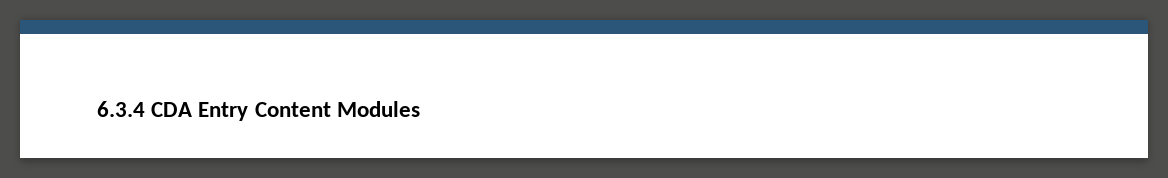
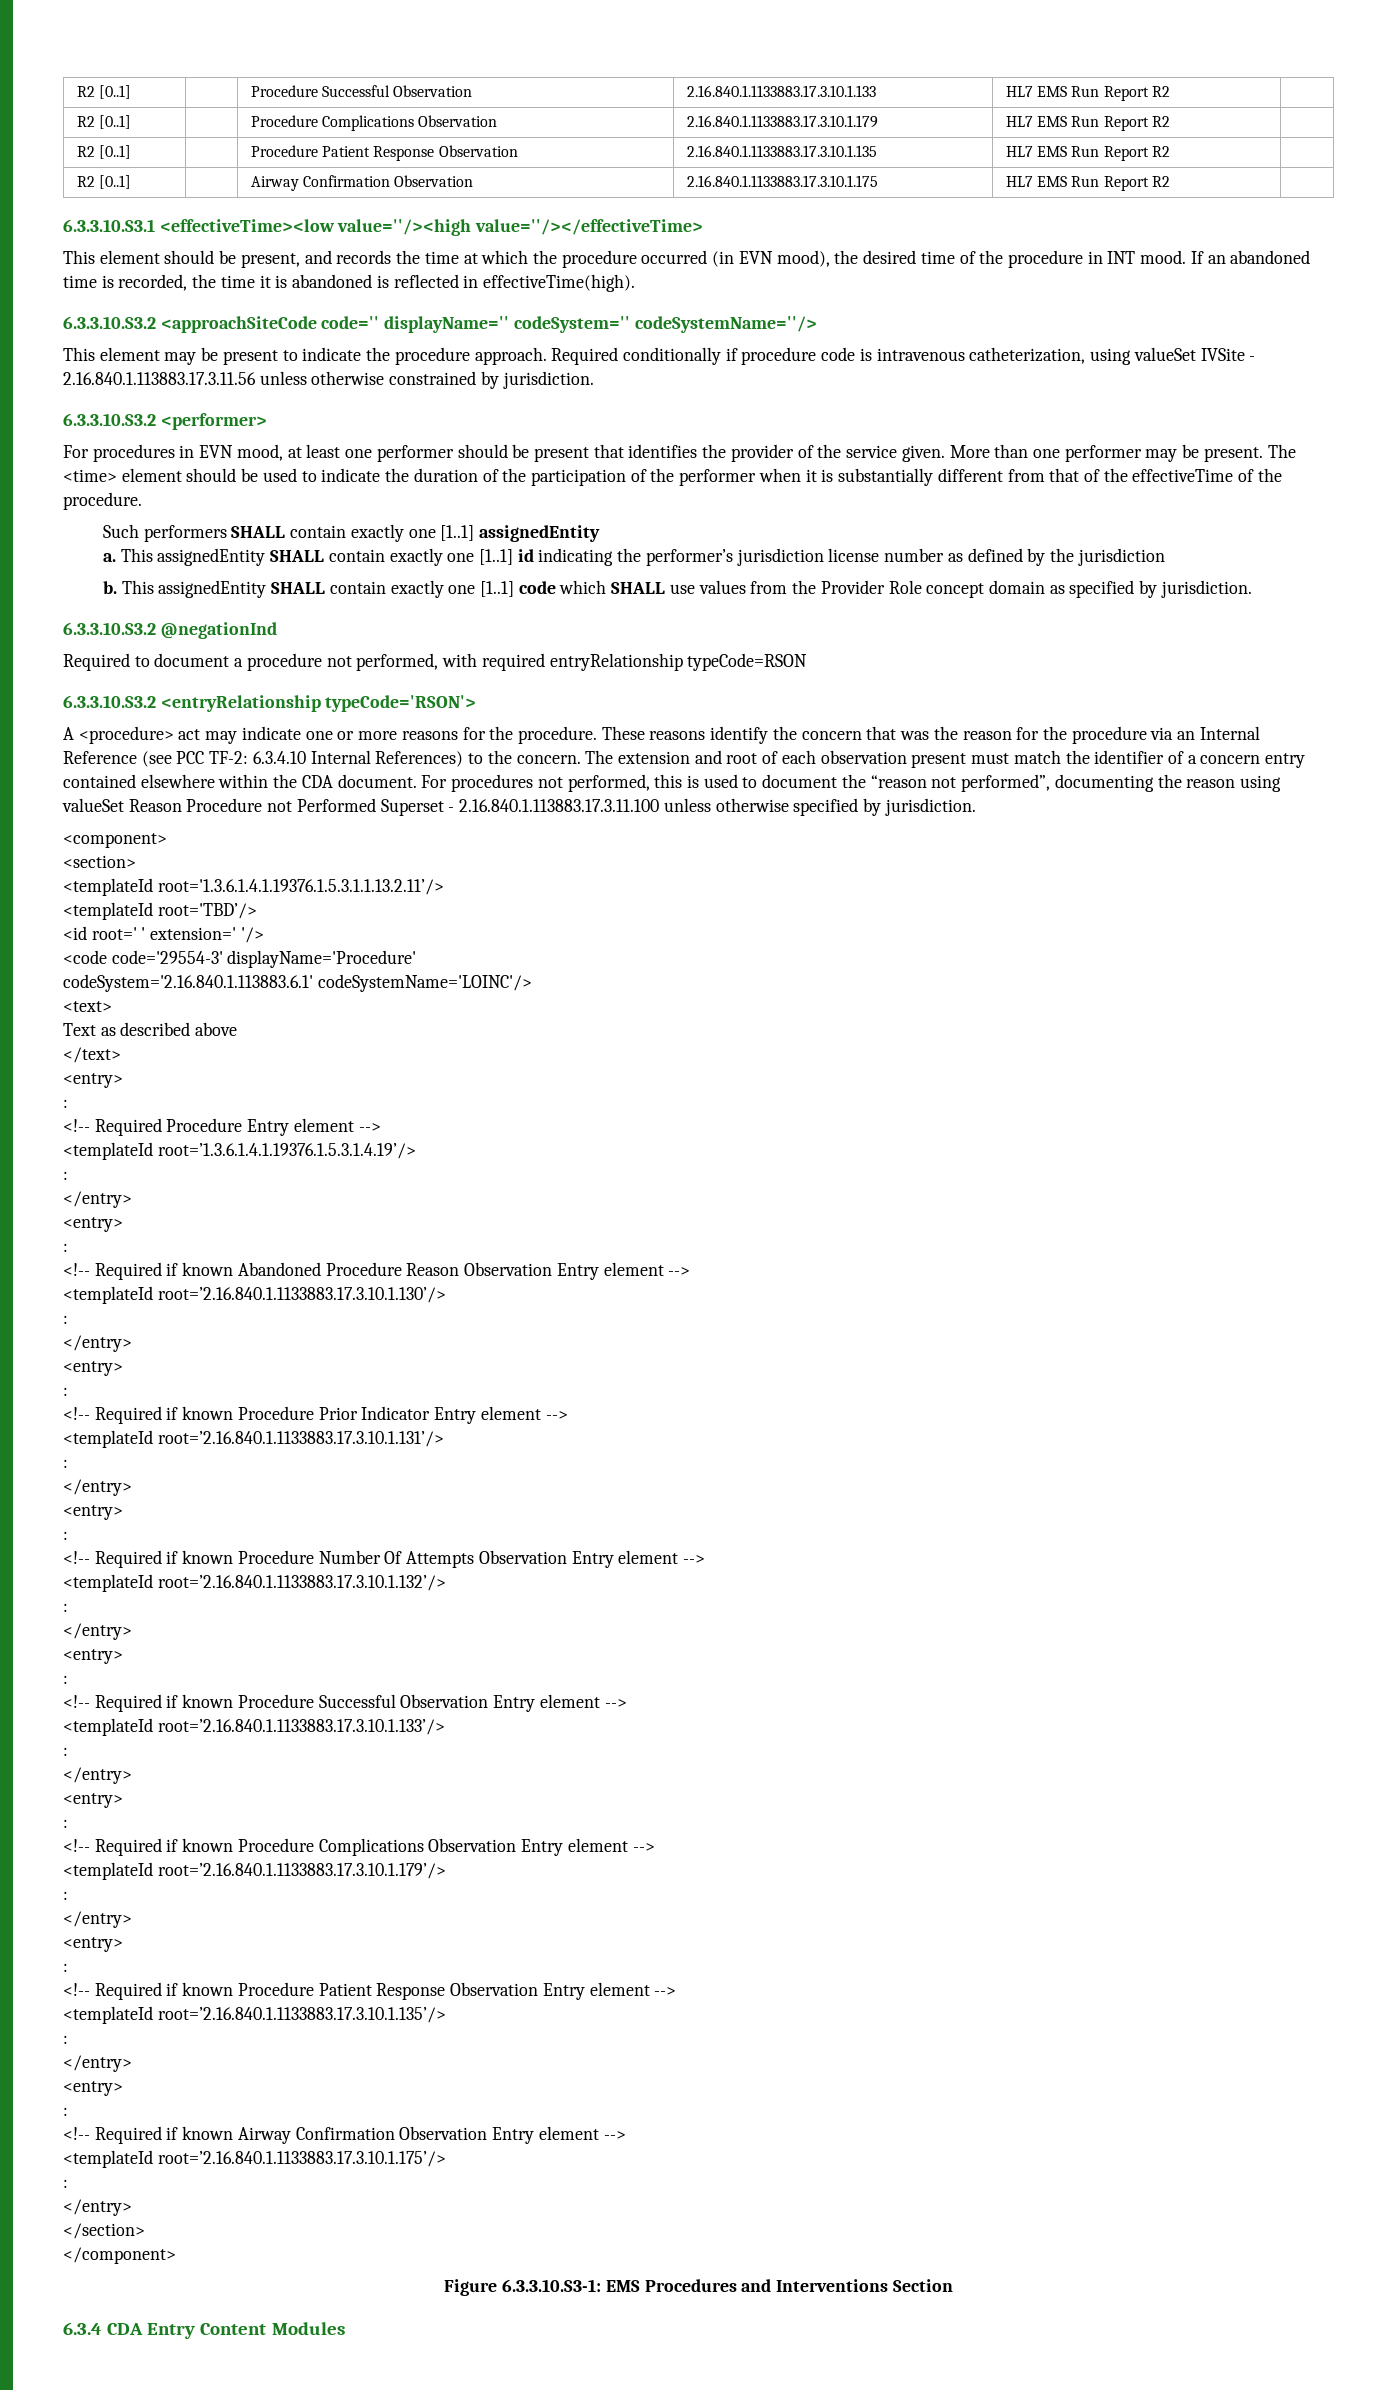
(97, 109) none -> [76,85,131,99] [250,85,473,97] [686,85,876,97] [1005,86,1170,101] [76,115,131,129] [250,115,498,131] [686,115,878,128] [1005,116,1170,131] [76,145,131,159] [250,145,518,161] [686,145,877,157] [1005,146,1170,161] [76,175,131,189] [250,175,474,191] [686,175,878,187] [1005,176,1170,191] [63,219,704,236] [63,250,1311,268] [63,274,635,292] [63,316,817,333] [63,347,1256,365] [63,371,594,389] [63,413,267,430] [63,444,1296,462] [63,468,1282,486] [63,492,142,510] [102,524,600,542] [102,548,1165,566] [102,580,1252,598] [63,622,277,639] [63,653,808,671] [63,695,477,712] [63,726,1260,744] [63,750,1306,768] [63,774,1281,792] [62,798,976,816] [63,833,167,848] [63,855,136,868] [63,878,444,896] [63,902,257,920] [63,926,264,943] [63,950,417,968] [63,974,532,992] [63,1001,112,1012] [63,1022,238,1036] [63,1047,121,1063] [63,1073,123,1088] [63,1099,68,1108] [63,1118,381,1136] [63,1142,416,1160] [63,1171,68,1180] [63,1191,132,1208] [63,1217,123,1232] [63,1243,68,1252] [63,1262,691,1280] [63,1286,446,1304] [63,1315,68,1324] [63,1335,132,1352] [63,1361,123,1376] [63,1387,68,1396] [63,1406,568,1424] [63,1430,444,1448] [63,1459,68,1468] [63,1479,132,1496] [63,1505,123,1520] [63,1531,68,1540] [63,1550,705,1568] [63,1574,446,1592] [63,1603,68,1612] [63,1623,132,1640] [63,1649,123,1664] [63,1675,68,1684] [63,1694,627,1712] [63,1718,445,1736] [63,1747,68,1756] [63,1767,132,1784] [63,1793,123,1808] [63,1819,68,1828] [63,1838,655,1856] [63,1862,446,1880] [63,1891,68,1900] [63,1911,132,1928] [63,1937,123,1952] [63,1963,68,1972] [63,1982,677,2000] [63,2006,446,2024] [63,2035,68,2044] [63,2055,132,2072] [63,2081,123,2096] [63,2107,68,2116] [63,2126,626,2144] [63,2150,446,2168] [63,2179,68,2188] [63,2199,132,2216] [63,2223,145,2239] [63,2247,176,2264] [444,2279,953,2296] R2 [0..1] | | Procedure Successful Observation | 2.16.840.1.1133883.17.3.10.1.133 | HL7 EMS Run Report R2 | // R2 [0..1] | | Procedure Complications Observation | 2.16.840.1.1133883.17.3.10.1.179 | HL7 EMS Run Report R2 | // R2 [0..1] | | Procedure Patient Response Observation | 2.16.840.1.1133883.17.3.10.1.135 | HL7 EMS Run Report R2 | // R2 [0..1] | | Airway Confirmation Observation | 2.16.840.1.1133883.17.3.10.1.175 | HL7 EMS Run Report R2 | // 6.3.3.10.S3.1 <effectiveTime><low value=''/><high value=''/></effectiveTime> // This element should be present, and records the time at which the procedure occurred (in EVN mood), the desired time of the procedure in INT mood. If an abandoned time is recorded, the time it is abandoned is reflected in effectiveTime(high). // 6.3.3.10.S3.2 <approachSiteCode code='' displayName='' codeSystem='' codeSystemName=''/> // This element may be present to indicate the procedure approach. Required conditionally if procedure code is intravenous catheterization, using valueSet IVSite - 2.16.840.1.113883.17.3.11.56 unless otherwise constrained by jurisdiction. // 6.3.3.10.S3.2 <performer> // For procedures in EVN mood, at least one performer should be present that identifies the provider of the service given. More than one performer may be present. The <time> element should be used to indicate the duration of the participation of the performer when it is substantially different from that of the effectiveTime of the procedure. // Such performers SHALL contain exactly one [1..1] assignedEntity // a. This assignedEntity SHALL contain exactly one [1..1] id indicating the performer’s jurisdiction license number as defined by the jurisdiction // b. This assignedEntity SHALL contain exactly one [1..1] code which SHALL use values from the Provider Role concept domain as specified by jurisdiction. // 6.3.3.10.S3.2 @negationInd // Required to document a procedure not performed, with required entryRelationship typeCode=RSON // 6.3.3.10.S3.2 <entryRelationship typeCode='RSON'> // A <procedure> act may indicate one or more reasons for the procedure. These reasons identify the concern that was the reason for the procedure via an Internal Reference (see PCC TF-2: 6.3.4.10 Internal References) to the concern. The extension and root of each observation present must match the identifier of a concern entry contained elsewhere within the CDA document. For procedures not performed, this is used to document the “reason not performed”, documenting the reason using valueSet Reason Procedure not Performed Superset - 2.16.840.1.113883.17.3.11.100 unless otherwise specified by jurisdiction. // <component> // <section> // <templateId root='1.3.6.1.4.1.19376.1.5.3.1.1.13.2.11’/> // <templateId root='TBD’/> // <id root=' ' extension=' '/> // <code code='29554-3' displayName='Procedure' // codeSystem='2.16.840.1.113883.6.1' codeSystemName='LOINC'/> // <text> // Text as described above // </text> // <entry> // : // <!-- Required Procedure Entry element --> // <templateId root=’1.3.6.1.4.1.19376.1.5.3.1.4.19’/> // : // </entry> // <entry> // : // <!-- Required if known Abandoned Procedure Reason Observation Entry element --> // <templateId root=’2.16.840.1.1133883.17.3.10.1.130’/> // : // </entry> // <entry> // : // <!-- Required if known Procedure Prior Indicator Entry element --> // <templateId root=’2.16.840.1.1133883.17.3.10.1.131’/> // : // </entry> // <entry> // : // <!-- Required if known Procedure Number Of Attempts Observation Entry element --> // <templateId root=’2.16.840.1.1133883.17.3.10.1.132’/> // : // </entry> // <entry> // : // <!-- Required if known Procedure Successful Observation Entry element --> // <templateId root=’2.16.840.1.1133883.17.3.10.1.133’/> // : // </entry> // <entry> // : // <!-- Required if known Procedure Complications Observation Entry element --> // <templateId root=’2.16.840.1.1133883.17.3.10.1.179’/> // : // </entry> // <entry> // : // <!-- Required if known Procedure Patient Response Observation Entry element --> // <templateId root=’2.16.840.1.1133883.17.3.10.1.135’/> // : // </entry> // <entry> // : // <!-- Required if known Airway Confirmation Observation Entry element --> // <templateId root=’2.16.840.1.1133883.17.3.10.1.175’/> // : // </entry> // </section> // </component> // Figure 6.3.3.10.S3-1: EMS Procedures and Interventions Section //

